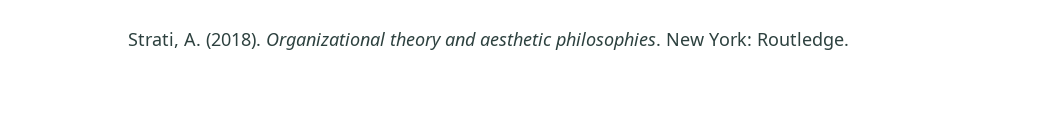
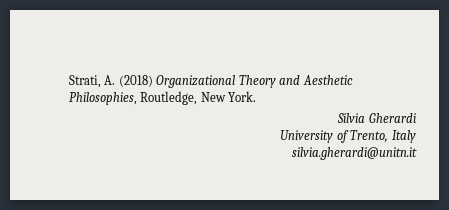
[205,32,849,50] (2018). Organizational theory and aesthetic philosophies. New York: Routledge. -> [118,75,353,88] [68,91,257,105] [337,113,416,123] [280,130,416,143] [292,147,417,160] (2018) Organizational Theory and Aesthetic Philosophies, Routledge, New York. // Silvia Gherardi // University of Trento, Italy // silvia.gherardi@unitn.it

